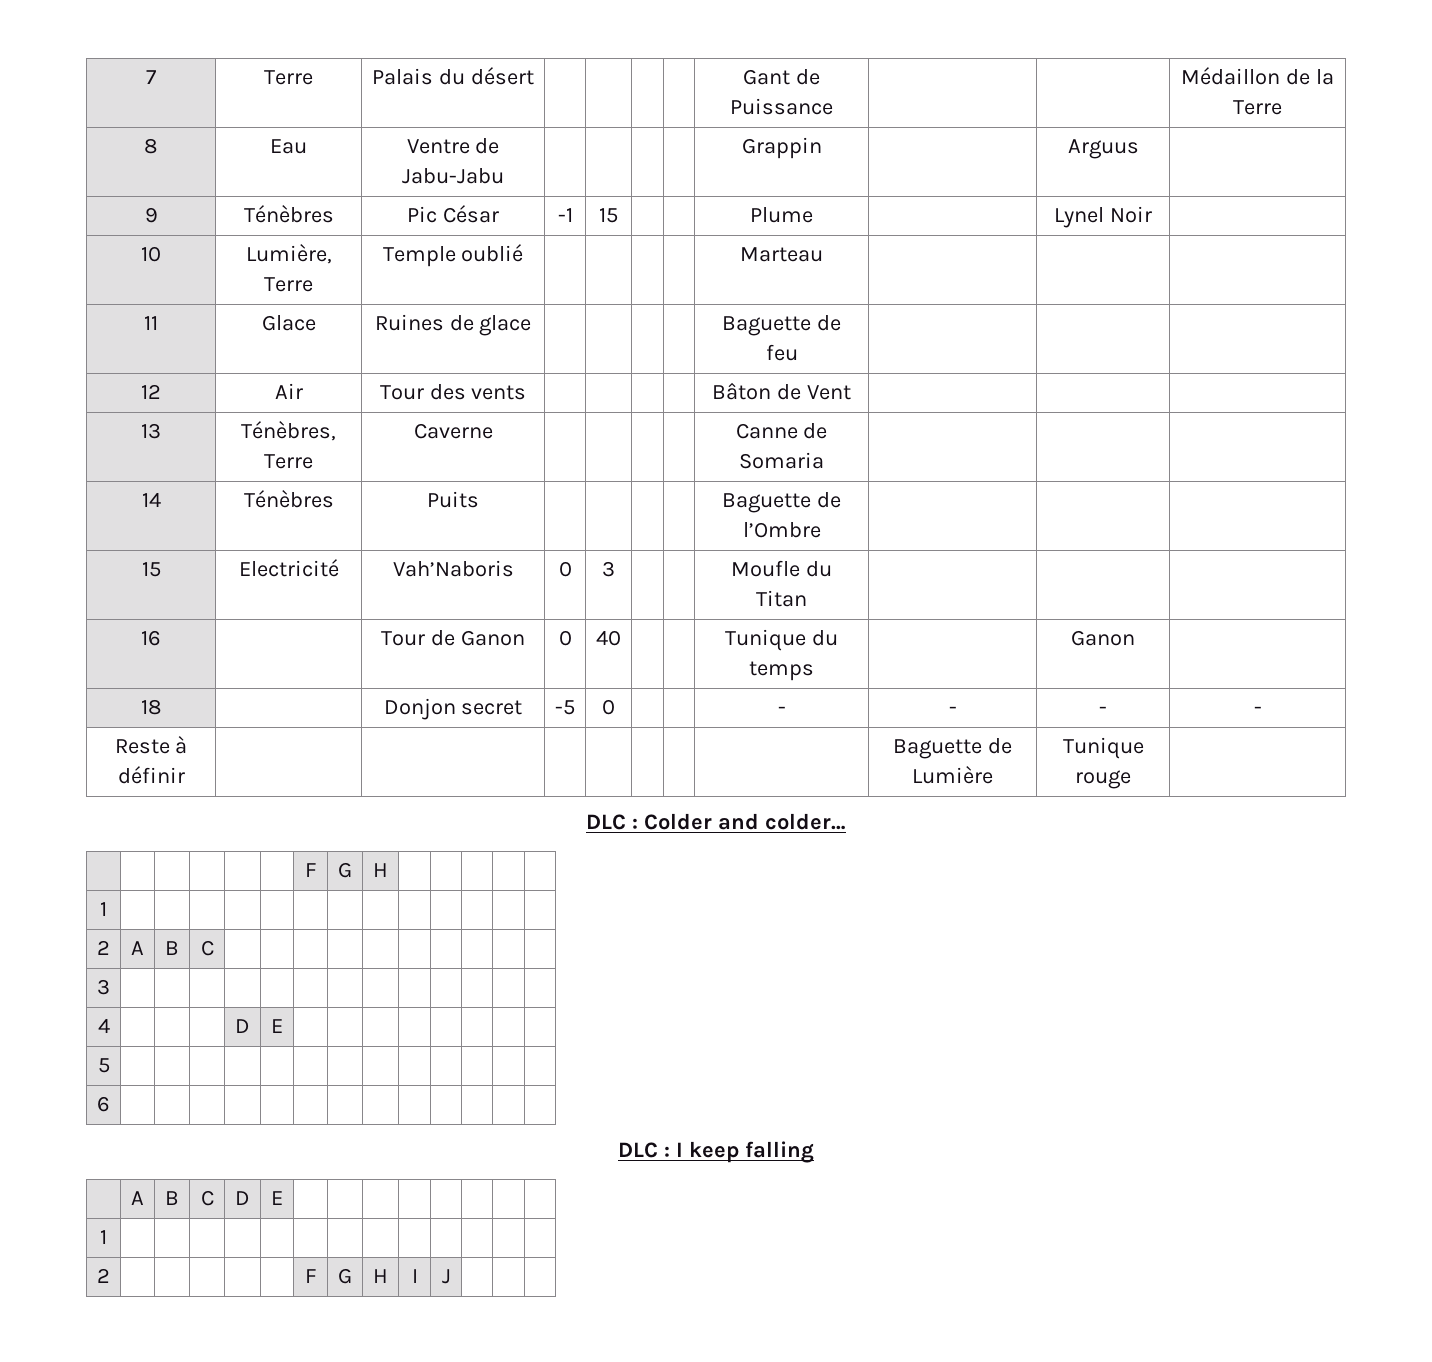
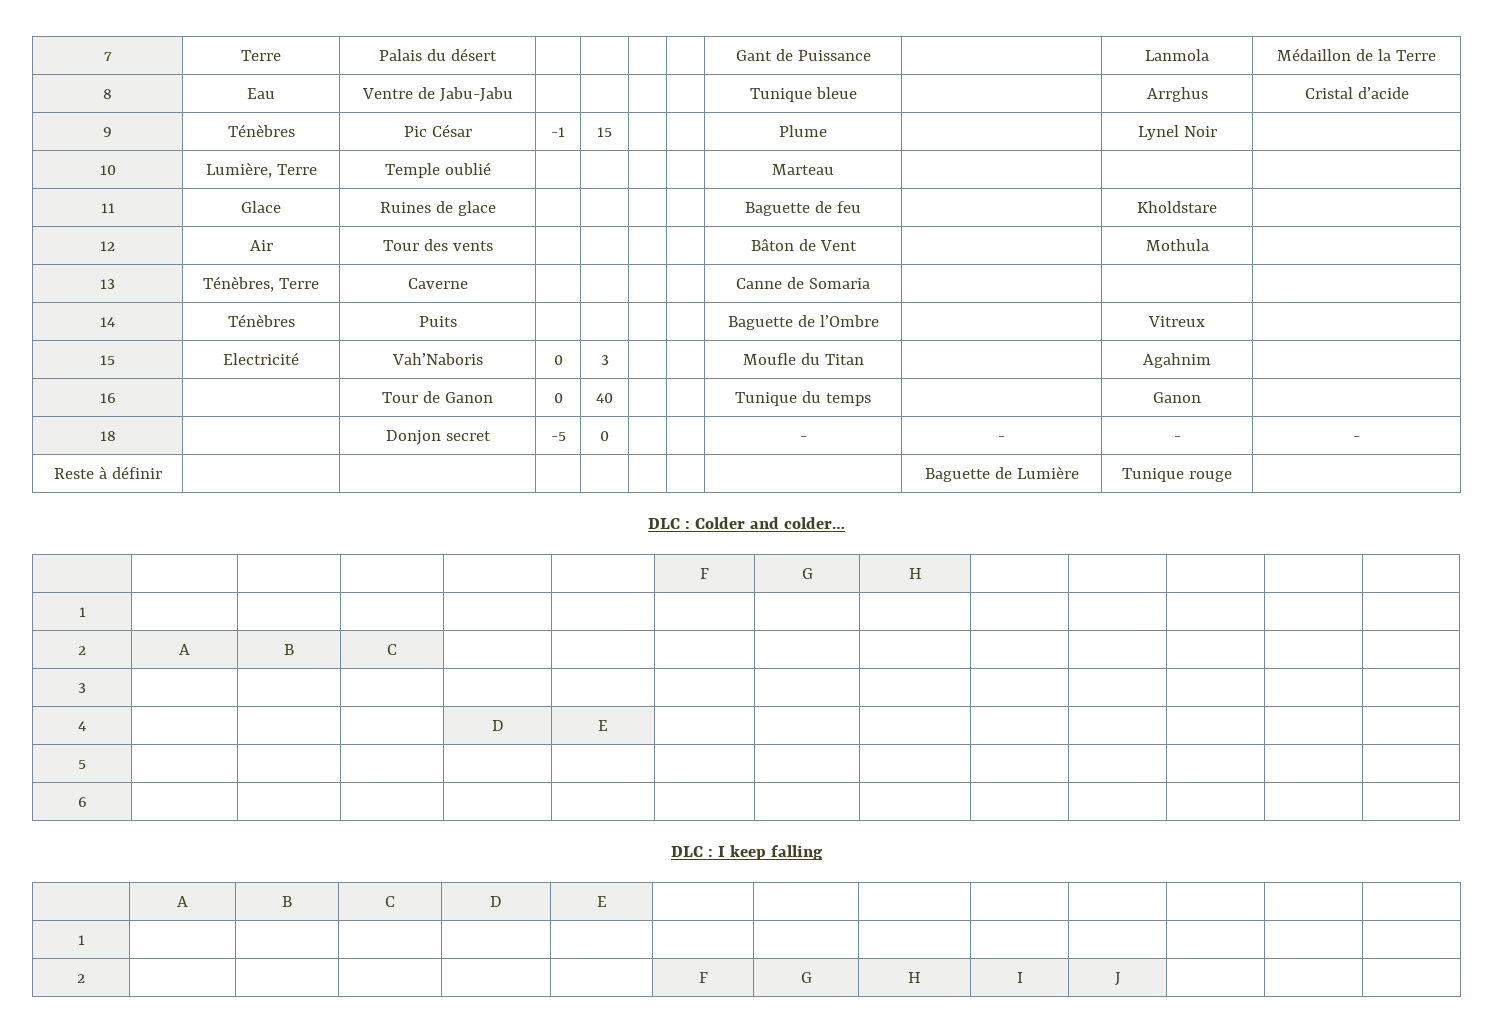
(833, 106) none -> [1145,49,1209,61] Lanmola
[741,137,822,159] [1067,139,1139,159] Grappin | | Arguus | -> [749,87,857,102] [1146,87,1208,102] [1304,87,1409,99] Tunique bleue | | Arrghus | Cristal d’acide
(798, 352) none -> [1137,201,1217,213] Kholdstare
(851, 392) none -> [1145,239,1209,251] Mothula
(821, 530) none -> [1148,316,1205,327] Vitreux
(807, 598) none -> [1143,353,1211,368] Agahnim

